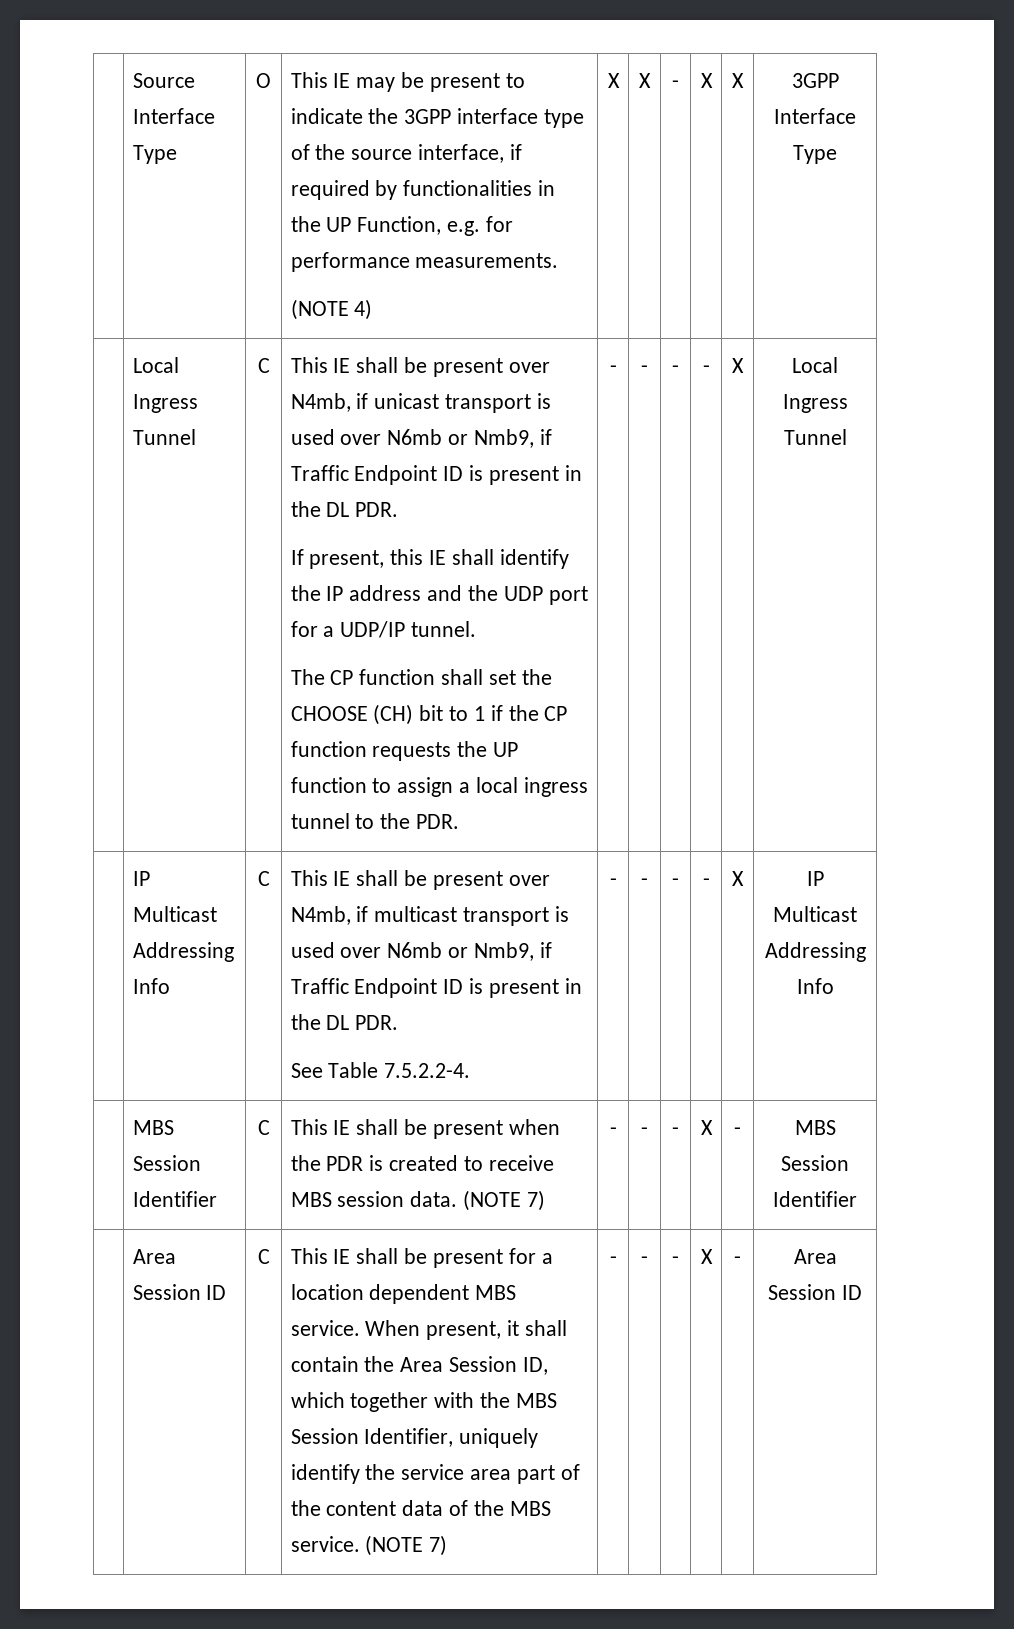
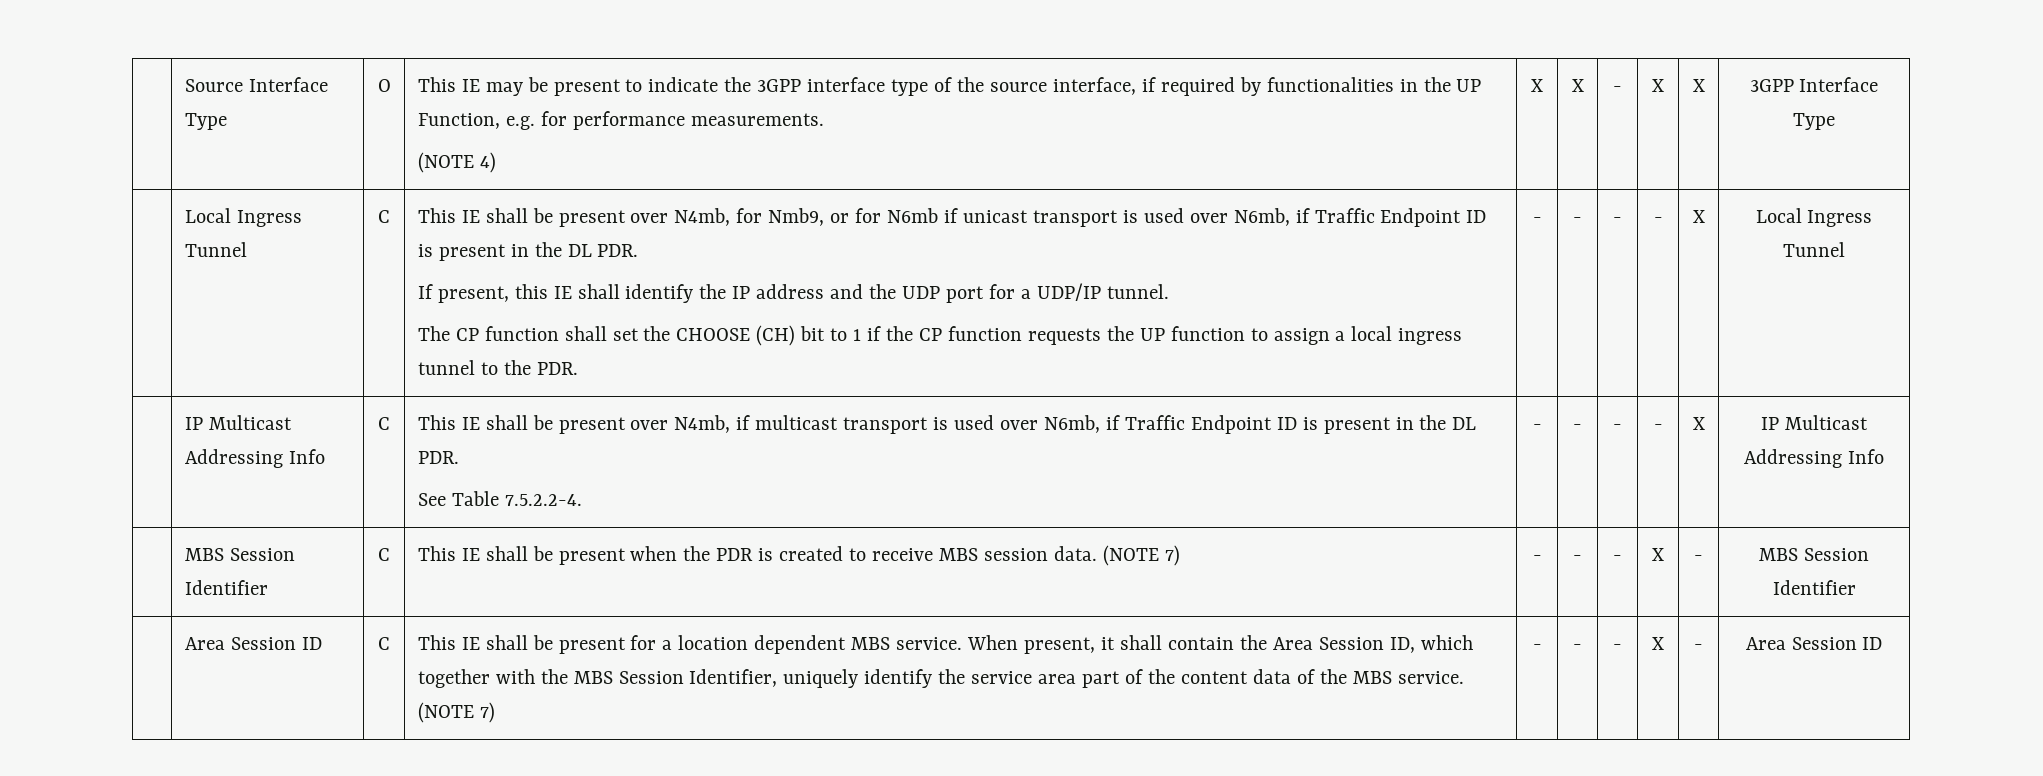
(351, 402) none -> [736,208,939,226] for Nmb9, or for N6mb
[387,429,534,448] N6mb or Nmb9, -> [1233,208,1290,226] N6mb,
[387,942,534,961] N6mb or Nmb9, -> [1043,415,1100,433] N6mb,

